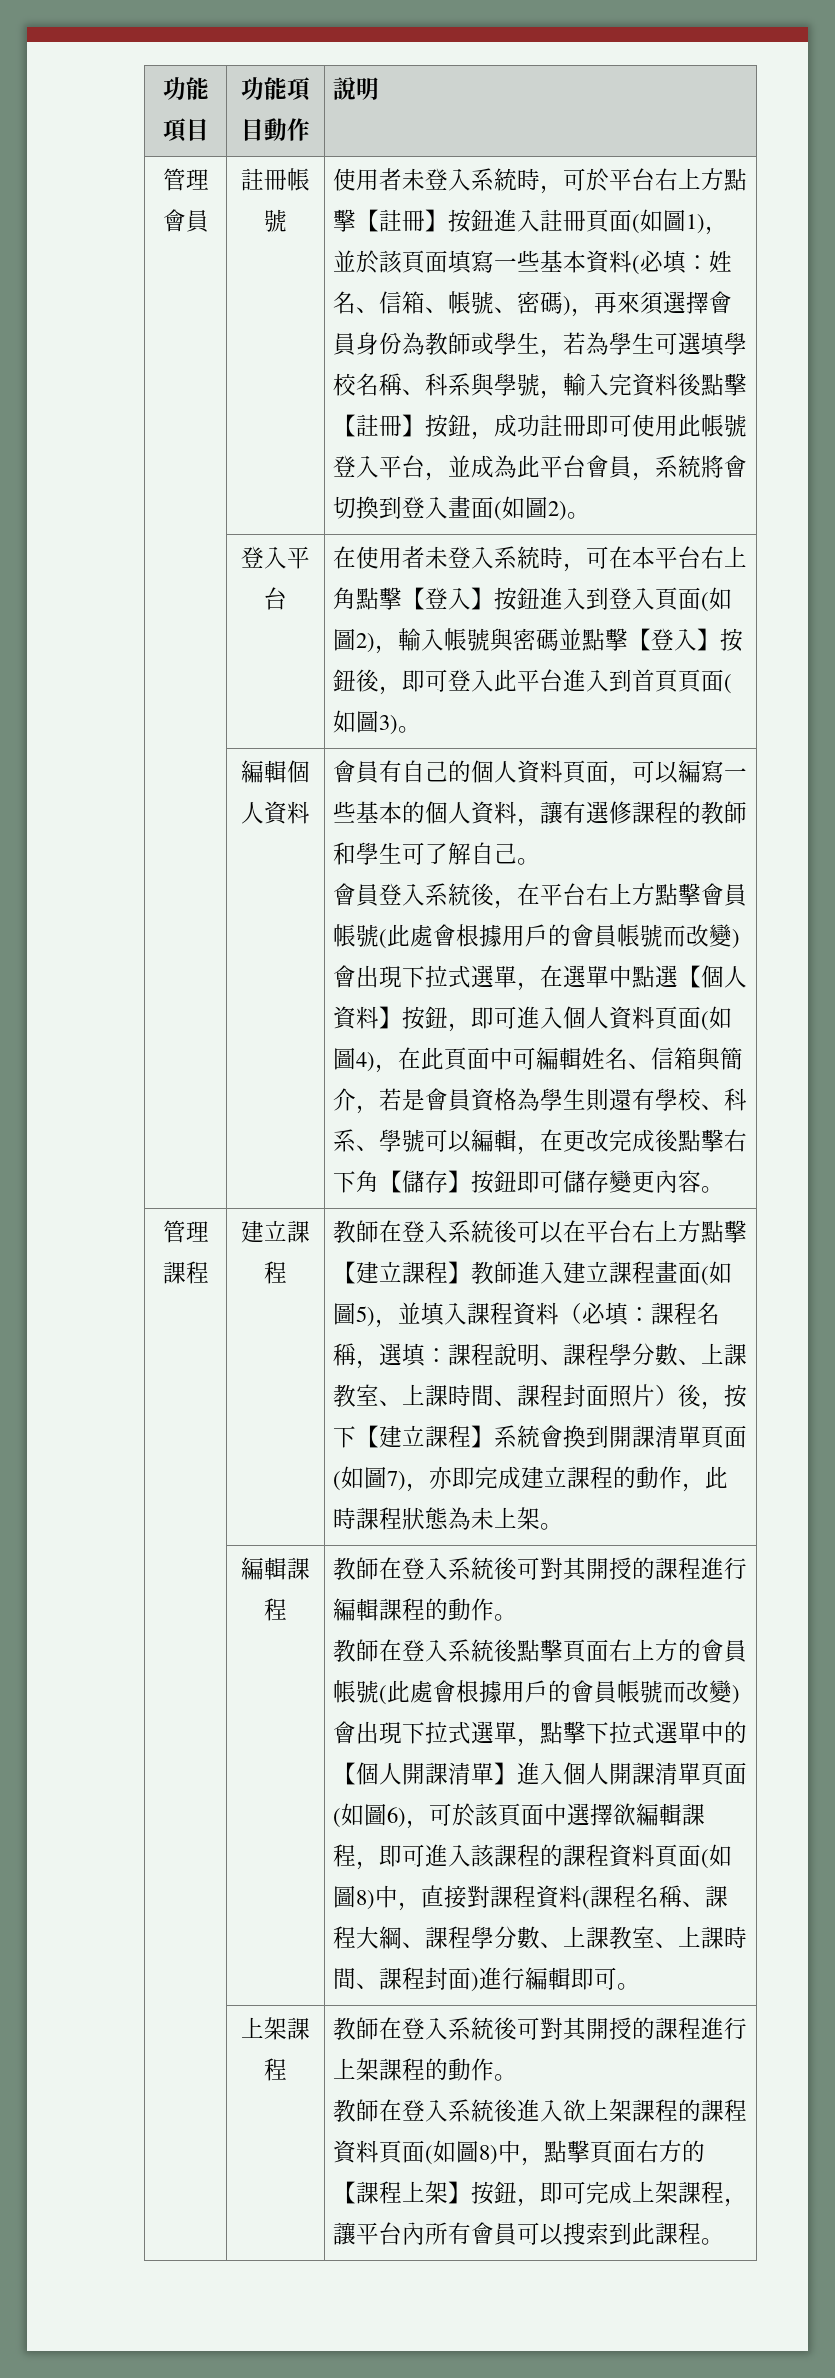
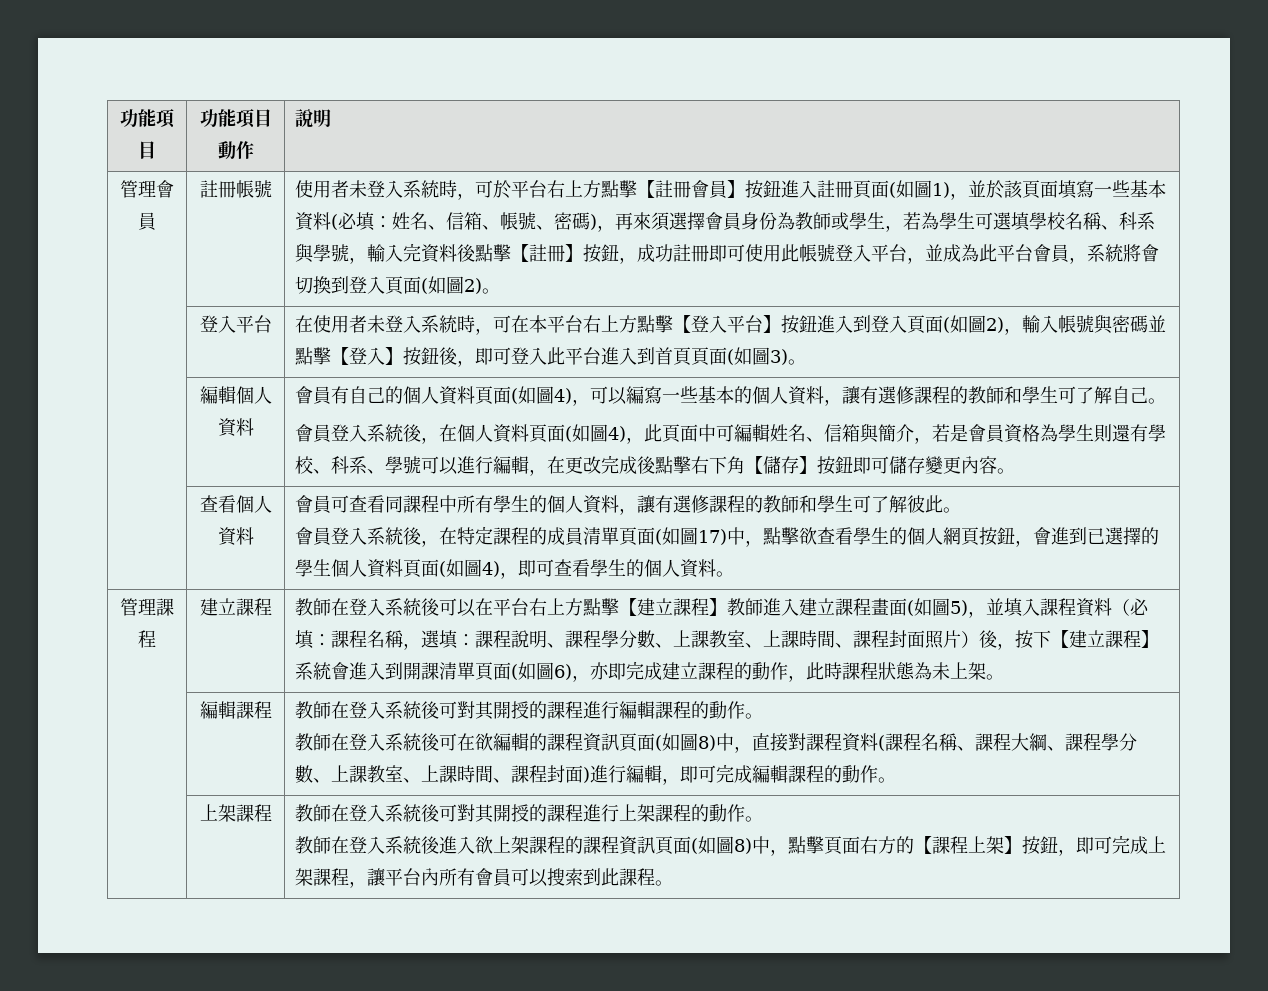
(426, 221) none -> [691,180,728,198] 會員
[448,496,472,518] 畫 -> [385,276,405,295] 頁
[333,587,472,610] 角點擊【登入 -> [619,315,764,333] 方點擊【登入平台
(610, 771) none -> [511,386,573,404] (如圖4)
[540,883,748,906] [333,924,741,949] [333,965,748,991] [333,1006,733,1032] [333,1047,422,1073] 平台右上方點擊會員帳號(此處會根據用戶的會員帳號而改變)會出現下拉式選單，在選單中點選【個人資料】按鈕，即可進入個人資料頁面(如圖4)，在 -> [457,424,645,444] 個人資料頁面(如圖4)，
(472, 1141) none -> [457,456,494,474] 進行
(725, 1189) none -> [199,495,272,513] [217,527,254,546] [295,495,962,515] [295,526,1160,547] [295,559,735,579] // | 查看個人資料 | 會員可查看同課程中所有學生的個人資料，讓有選修課程的教師和學生可了解彼此。 // 會員登入系統後，在特定課程的成員清單頁面(如圖17)中，點擊欲查看學生的個人網頁按鈕，會進到已選擇的學生個人資料頁面(如圖4)，即可查看學生的個人資料。
[563,1425,587,1448] 換 -> [349,662,386,680] 進入
[387,1471,407,1491] 7) -> [554,664,573,680] 6)
[517,1639,748,1663] [333,1680,741,1705] [333,1721,748,1747] [333,1762,748,1786] [333,1803,706,1829] [333,1844,656,1870] 點擊頁面右上方的會員帳號(此處會根據用戶的會員帳號而改變)會出現下拉式選單，點擊下拉式選單中的【個人開課清單】進入個人開課清單頁面(如圖6)，可於該頁面中選擇欲編輯課程，即可進入該課程的課程資料 -> [439,733,620,752] 可在欲編輯的課程資訊
[571,1967,618,1990] 即可 -> [662,764,879,785] ，即可完成編輯課程的動作
[356,2140,380,2163] 料 -> [637,836,656,854] 訊

